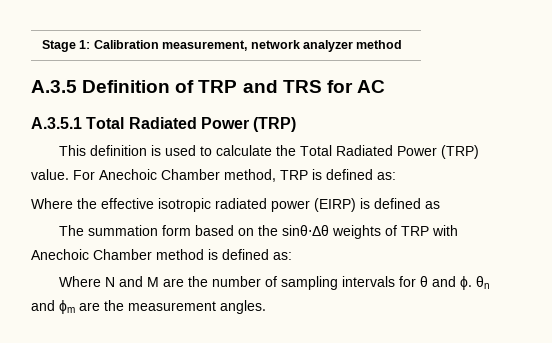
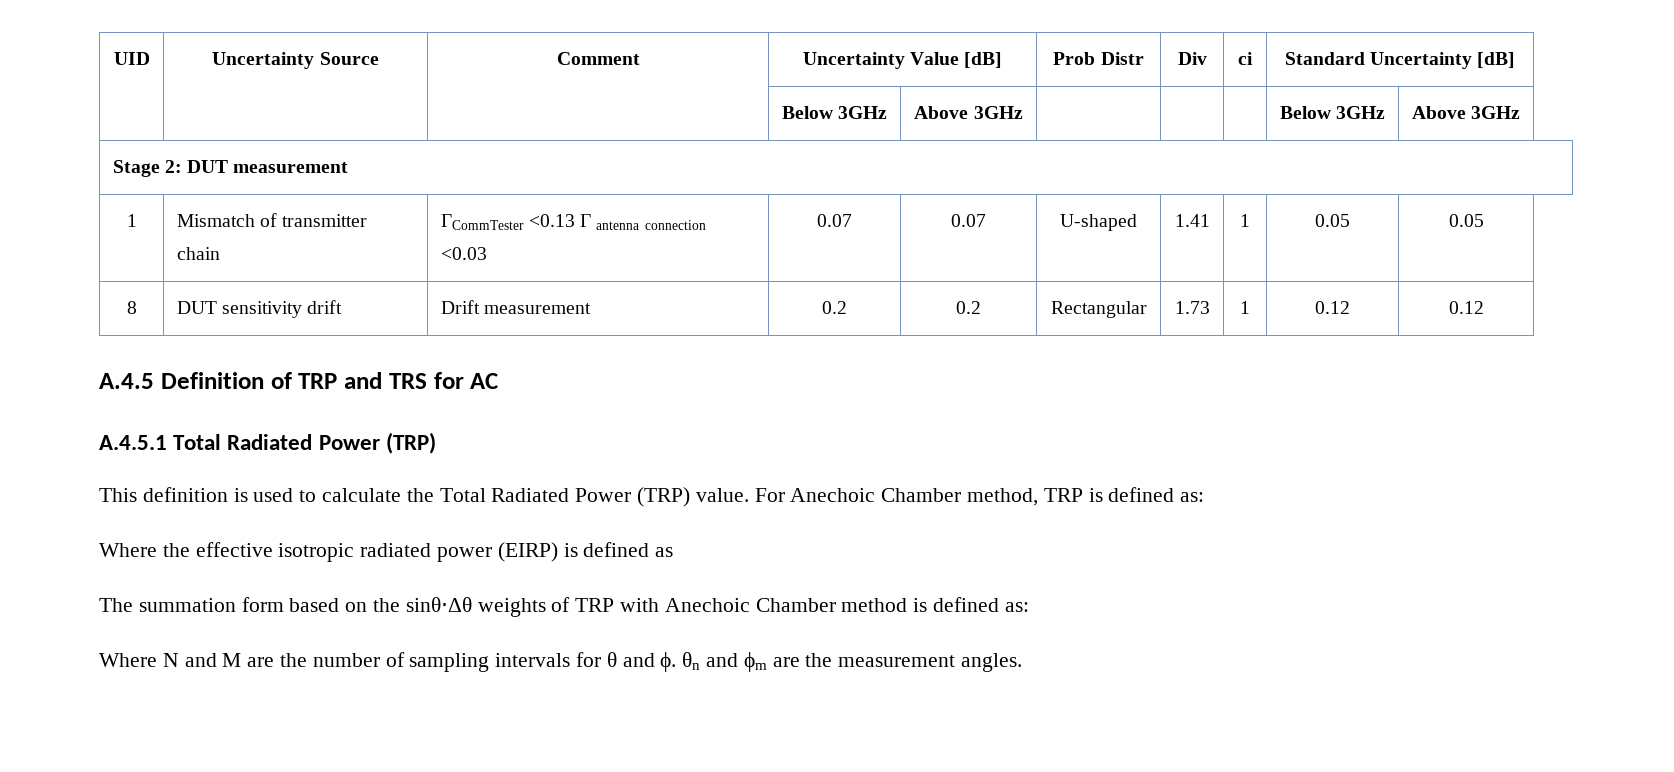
[42,40,403,52] [31,80,77,93] Stage 1: Calibration measurement, network analyzer method // A.3.5 -> [113,52,150,65] [212,52,379,69] [556,52,640,65] [802,52,1003,69] [1053,52,1144,65] [1177,52,1207,65] [1238,52,1253,65] [1284,52,1516,69] [781,106,888,119] [914,106,1023,119] [1279,106,1386,119] [1411,106,1521,119] [112,160,349,177] [126,214,137,227] [176,213,368,227] [176,247,220,260] [440,214,706,230] [440,247,487,260] [817,214,852,227] [951,214,986,227] [1060,214,1137,231] [1174,214,1210,227] [1240,214,1250,227] [1315,214,1350,227] [1448,214,1484,227] [126,301,137,314] [176,300,343,318] [440,300,591,314] [822,301,847,314] [956,301,981,314] [1050,301,1147,318] [1174,301,1210,314] [1240,301,1250,314] [1315,301,1350,314] [1448,301,1484,314] [99,373,154,389] UID | Uncertainty Source | Comment | Uncertainty Value [dB] | Prob Distr | Div | ci | Standard Uncertainty [dB] // | | | Below 3GHz | Above 3GHz | | | | Below 3GHz | Above 3GHz // Stage 2: DUT measurement // 1 | Mismatch of transmitter chain | ГCommTester <0.13 Г antenna connection <0.03 | 0.07 | 0.07 | U-shaped | 1.41 | 1 | 0.05 | 0.05 // 8 | DUT sensitivity drift | Drift measurement | 0.2 | 0.2 | Rectangular | 1.73 | 1 | 0.12 | 0.12 // A.4.5
[31,117,82,129] A.3.5.1 -> [99,435,167,450] A.4.5.1

